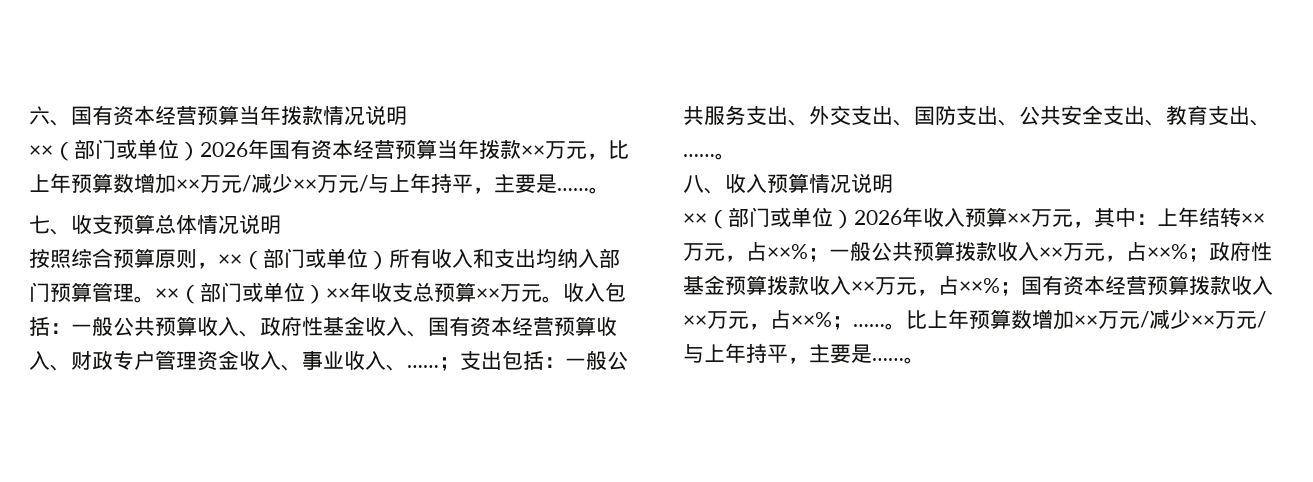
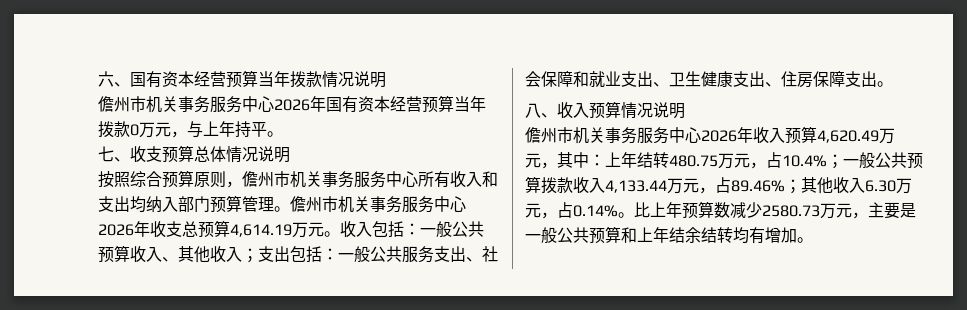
[29,139,200,161] ××（部门或单位） -> [98,96,274,113] 儋州市机关事务服务中心
[521,140,629,160] [29,173,589,194] ××万元，比上年预算数增加××万元/减少××万元/与上年持平，主要是…… -> [130,121,267,138] 0万元，与上年持平
[218,248,389,270] ××（部门或单位） -> [242,171,418,188] 儋州市机关事务服务中心
[155,282,350,304] ××（部门或单位）×× -> [290,196,466,213] [98,224,134,236] 儋州市机关事务服务中心2026
[476,288,500,300] ×× -> [230,224,292,237] 4,614.19
[260,316,617,337] [29,350,439,371] 政府性基金收入、国有资本经营预算收入、财政专户管理资金收入、事业收入、…… -> [178,246,242,263] 其他收入
[809,105,1271,126] [683,154,715,157] 外交支出、国防支出、公共安全支出、教育支出、…… -> [482,246,498,262] [525,71,877,88] 社会保障和就业支出、卫生健康支出、住房保障支出
[683,207,854,229] ××（部门或单位） -> [525,127,701,144] 儋州市机关事务服务中心
[1007,213,1031,225] ×× -> [817,130,879,143] 4,620.49
[1241,213,1265,225] [683,242,808,262] ××万元，占××% -> [669,152,827,169] 480.75万元，占10.4%
[1039,241,1272,262] [683,275,1273,296] [683,309,1266,330] [683,343,904,364] ××万元，占××%；政府性基金预算拨款收入××万元，占××%；国有资本经营预算拨款收入××万元，占××%；……。比上年预算数增加××万元/减少××万元/与上年持平，主要是…… -> [605,177,912,194] [525,201,916,219] [525,226,797,244] 4,133.44万元，占89.46%；其他收入6.30万元，占0.14%。比上年预算数减少2580.73万元，主要是一般公共预算和上年结余结转均有增加

